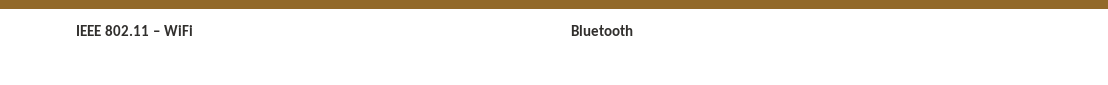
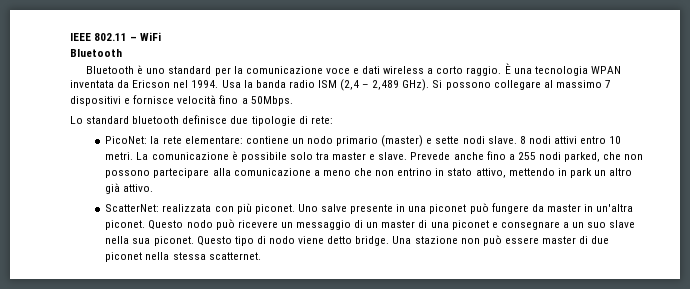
(633, 30) none -> [86,63,621,76] [70,79,611,91] [70,95,293,106] [70,115,333,126] [105,135,622,147] [105,151,644,162] [105,168,633,178] [105,183,154,194] [105,203,634,214] [105,219,636,230] [105,235,610,246] [105,252,261,262] // Bluetooth è uno standard per la comunicazione voce e dati wireless a corto raggio. È una tecnologia WPAN inventata da Ericson nel 1994. Usa la banda radio ISM (2,4 – 2,489 GHz). Si possono collegare al massimo 7 dispositivi e fornisce velocità fino a 50Mbps. // Lo standard bluetooth definisce due tipologie di rete: // PicoNet: la rete elementare: contiene un nodo primario (master) e sette nodi slave. 8 nodi attivi entro 10 metri. La comunicazione è possibile solo tra master e slave. Prevede anche fino a 255 nodi parked, che non possono partecipare alla comunicazione a meno che non entrino in stato attivo, mettendo in park un altro già attivo. // ScatterNet: realizzata con più piconet. Uno salve presente in una piconet può fungere da master in un'altra piconet. Questo nodo può ricevere un messaggio di un master di una piconet e consegnare a un suo slave nella sua piconet. Questo tipo di nodo viene detto bridge. Una stazione non può essere master di due piconet nella stessa scatternet.

